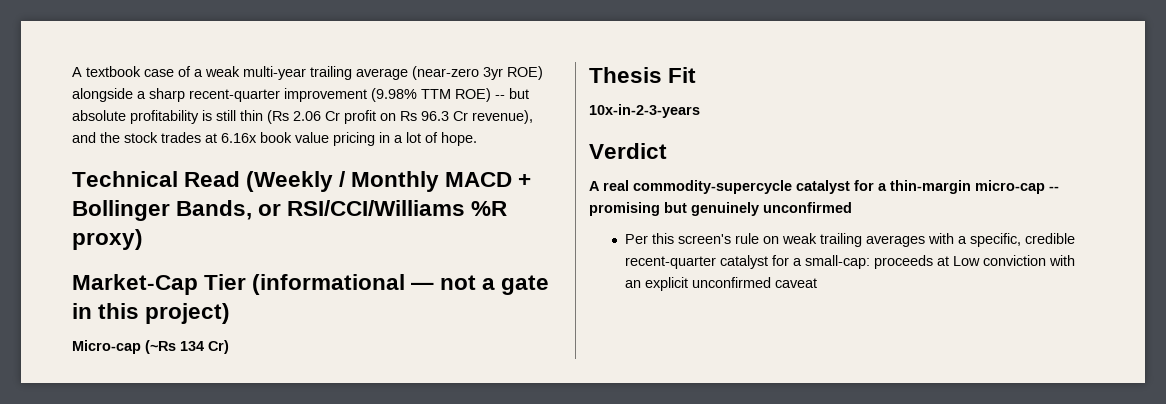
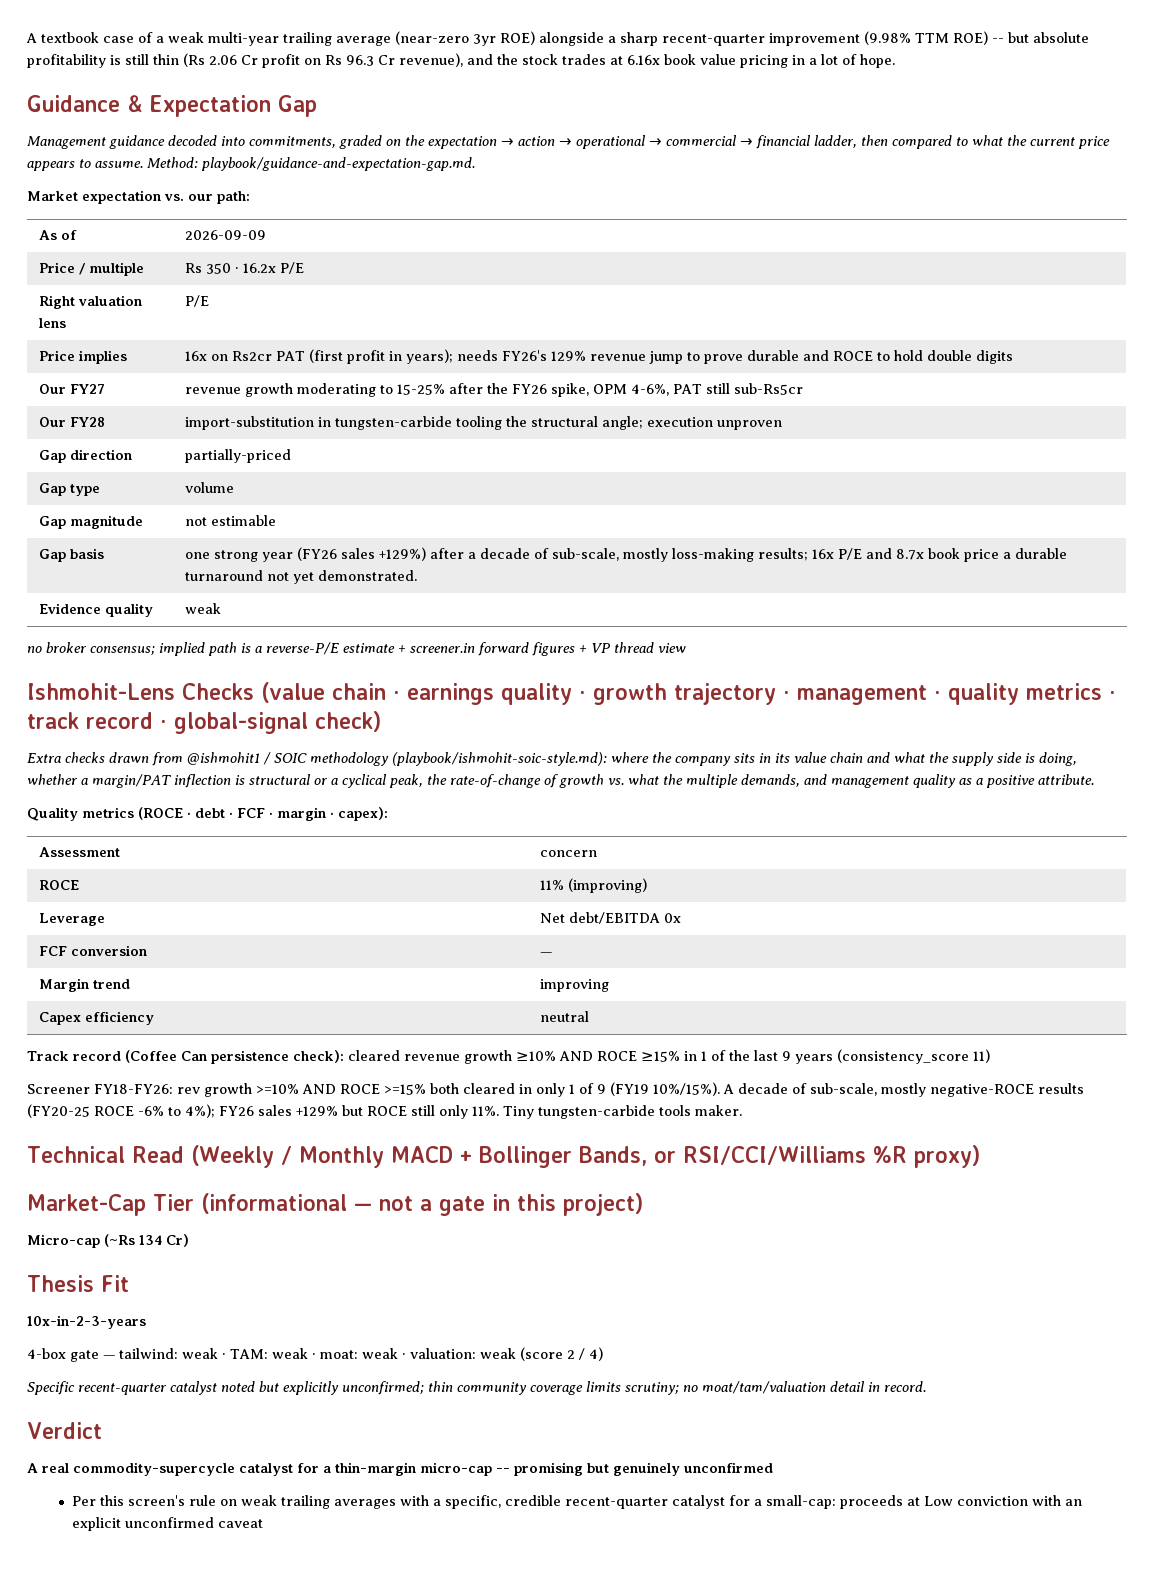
(477, 139) none -> [27,95,317,117] [27,135,1110,149] [27,157,475,171] [27,190,250,204] [38,230,77,240] [184,230,266,240] [38,262,144,276] [184,262,304,274] [38,295,142,309] [38,318,66,328] [184,295,209,307] [38,350,127,364] [184,349,1013,364] [38,384,105,394] [184,383,803,397] [38,417,105,427] [184,416,782,430] [38,449,132,463] [184,449,291,463] [38,483,100,496] [184,482,234,493] [38,515,143,529] [184,515,276,526] [38,548,104,562] [184,547,1067,562] [184,570,417,584] [38,603,153,617] [184,603,221,614] [27,642,686,656] [27,682,1116,705] [27,711,381,734] [27,752,1077,766] [27,774,1094,788] [27,807,388,821] [38,847,120,857] [539,850,597,857] [38,880,79,890] [539,878,647,893] [38,913,105,926] [539,912,681,924] [38,945,147,956] [539,952,552,956] [38,978,130,992] [539,979,609,992] [38,1011,154,1025] [539,1011,589,1022] [27,1049,990,1064] [27,1082,1084,1097] [27,1104,742,1119] // Guidance & Expectation Gap // Management guidance decoded into commitments, graded on the expectation → action → operational → commercial → financial ladder, then compared to what the current price appears to assume. Method: playbook/guidance-and-expectation-gap.md. // Market expectation vs. our path: // As of | 2026-09-09 // Price / multiple | Rs 350 · 16.2x P/E // Right valuation lens | P/E // Price implies | 16x on Rs2cr PAT (first profit in years); needs FY26's 129% revenue jump to prove durable and ROCE to hold double digits // Our FY27 | revenue growth moderating to 15-25% after the FY26 spike, OPM 4-6%, PAT still sub-Rs5cr // Our FY28 | import-substitution in tungsten-carbide tooling the structural angle; execution unproven // Gap direction | partially-priced // Gap type | volume // Gap magnitude | not estimable // Gap basis | one strong year (FY26 sales +129%) after a decade of sub-scale, mostly loss-making results; 16x P/E and 8.7x book price a durable turnaround not yet demonstrated. // Evidence quality | weak // no broker consensus; implied path is a reverse-P/E estimate + screener.in forward figures + VP thread view // Ishmohit-Lens Checks (value chain · earnings quality · growth trajectory · management · quality metrics · track record · global-signal check) // Extra checks drawn from @ishmohit1 / SOIC methodology (playbook/ishmohit-soic-style.md): where the company sits in its value chain and what the supply side is doing, whether a margin/PAT inflection is structural or a cyclical peak, the rate-of-change of growth vs. what the multiple demands, and management quality as a positive attribute. // Quality metrics (ROCE · debt · FCF · margin · capex): // Assessment | concern // ROCE | 11% (improving) // Leverage | Net debt/EBITDA 0x // FCF conversion | — // Margin trend | improving // Capex efficiency | neutral // Track record (Coffee Can persistence check): cleared revenue growth ≥10% AND ROCE ≥15% in 1 of the last 9 years (consistency_score 11) // Screener FY18-FY26: rev growth >=10% AND ROCE >=15% both cleared in only 1 of 9 (FY19 10%/15%). A decade of sub-scale, mostly negative-ROCE results (FY20-25 ROCE -6% to 4%); FY26 sales +129% but ROCE still only 11%. Tiny tungsten-carbide tools maker.
(700, 111) none -> [27,1347,603,1362] [27,1381,926,1395] // 4-box gate — tailwind: weak · TAM: weak · moat: weak · valuation: weak (score 2 / 4) // Specific recent-quarter catalyst noted but explicitly unconfirmed; thin community coverage limits scrutiny; no moat/tam/valuation detail in record.

